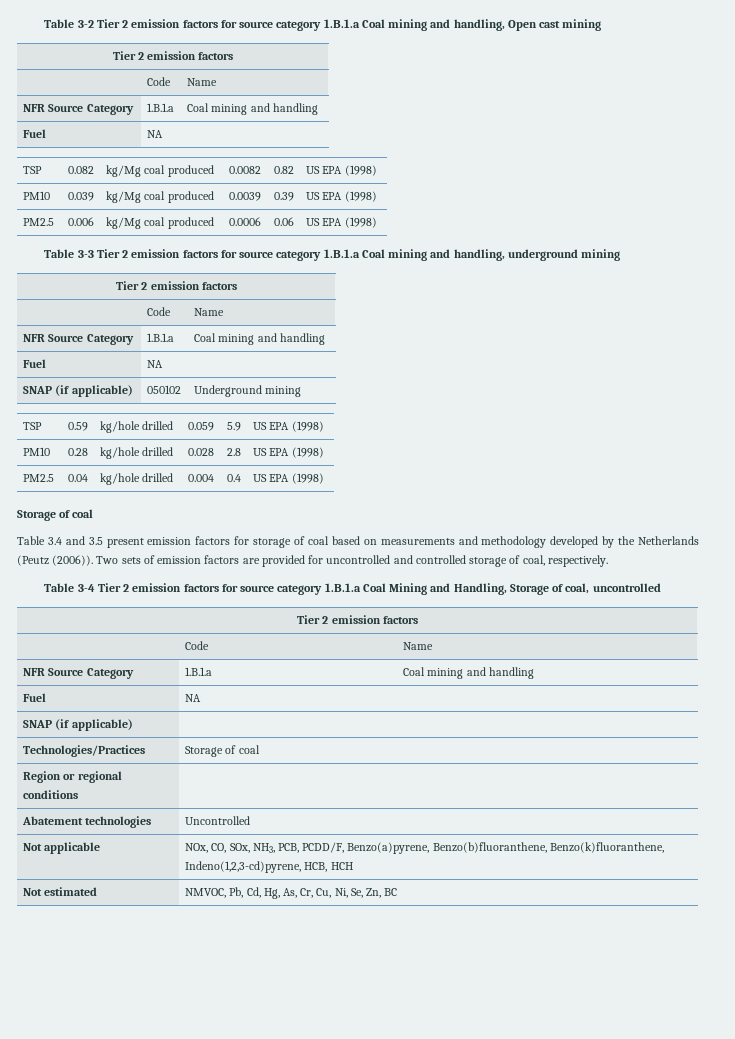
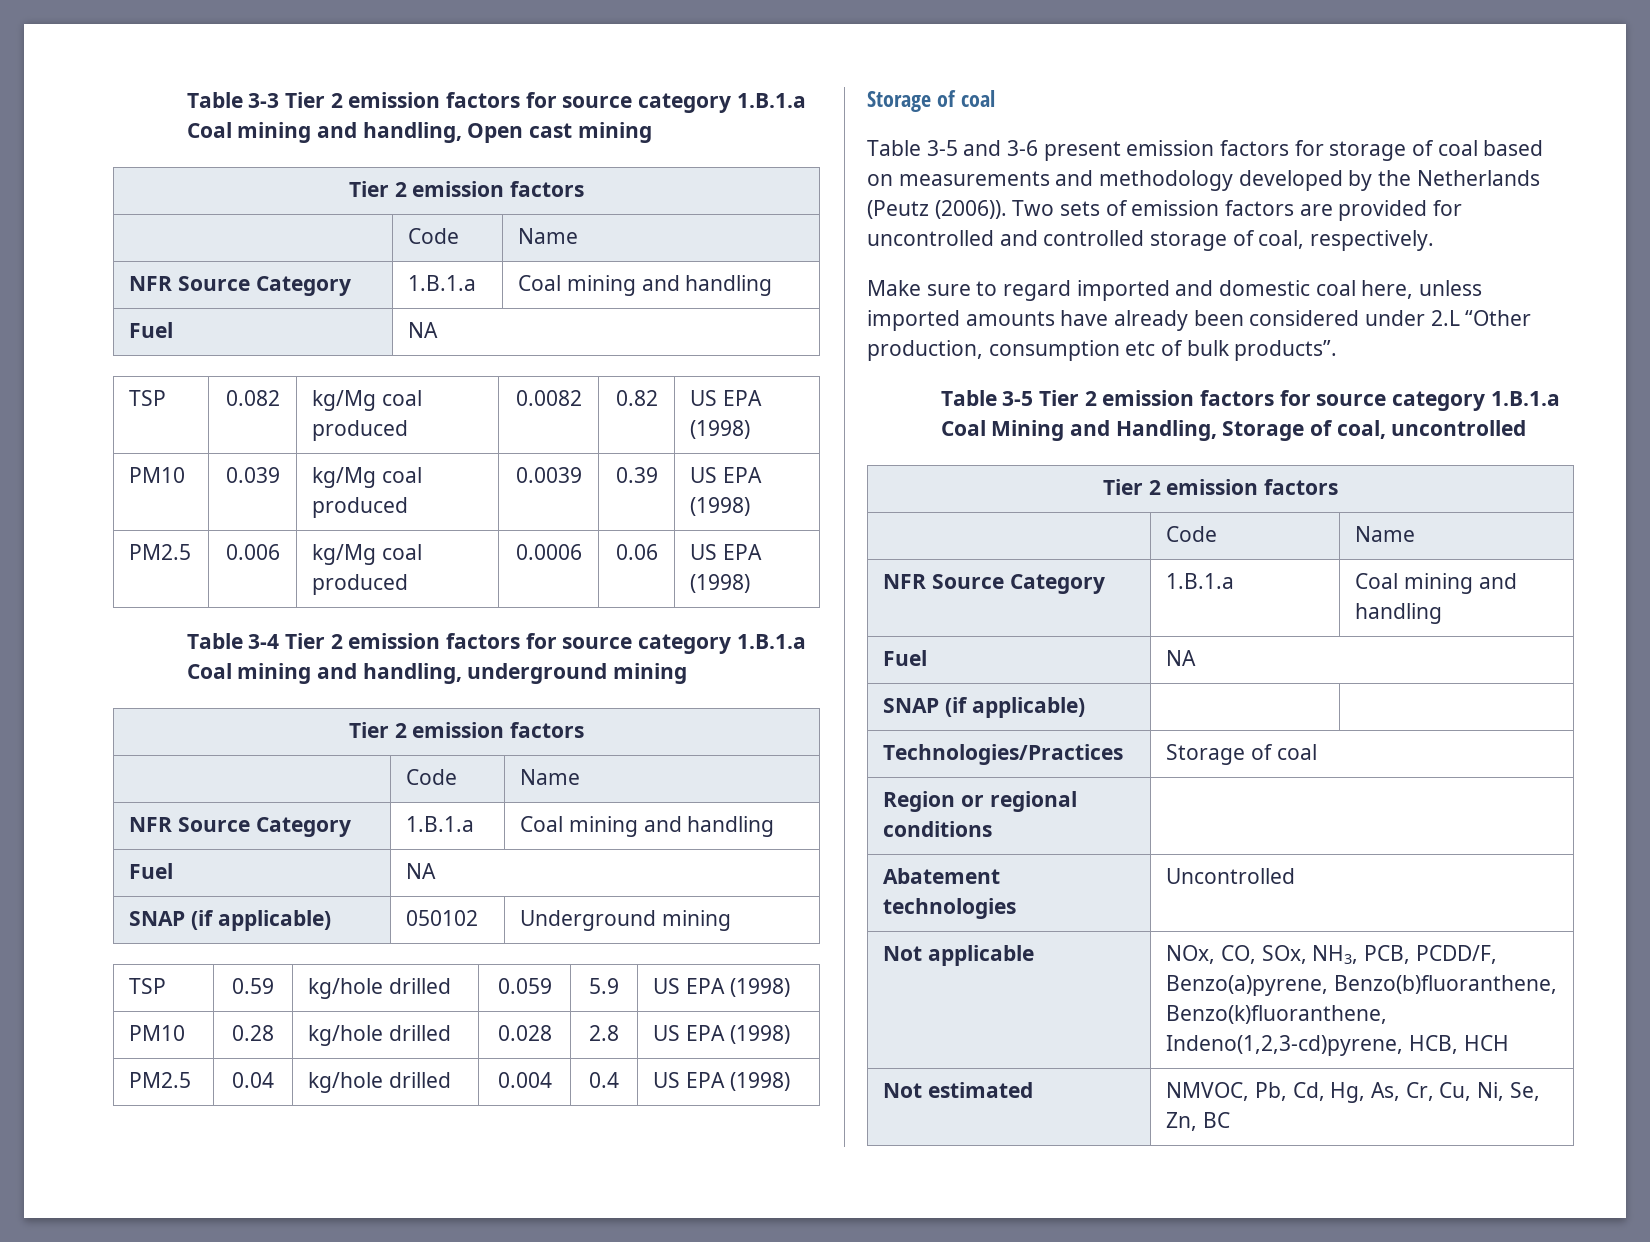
[44,19,94,28] Table 3-2 -> [186,92,280,108] Table 3-3
[77,250,94,258] 3-3 -> [248,634,280,649] 3-4
[47,536,103,545] 3.4 and 3.5 -> [926,140,1039,156] 3-5 and 3-6
[44,583,95,592] // Table 3-4 -> [867,280,1483,301] [867,310,1532,331] [867,340,1338,361] [940,390,1034,406] // Make sure to regard imported and domestic coal here, unless imported amounts have already been considered under 2.L “Other production, consumption etc of bulk products”. // Table 3-5

